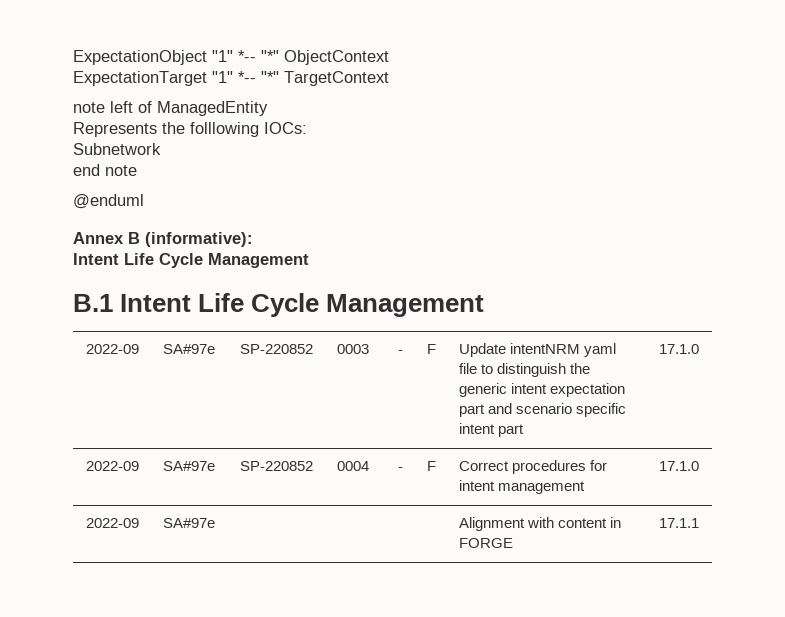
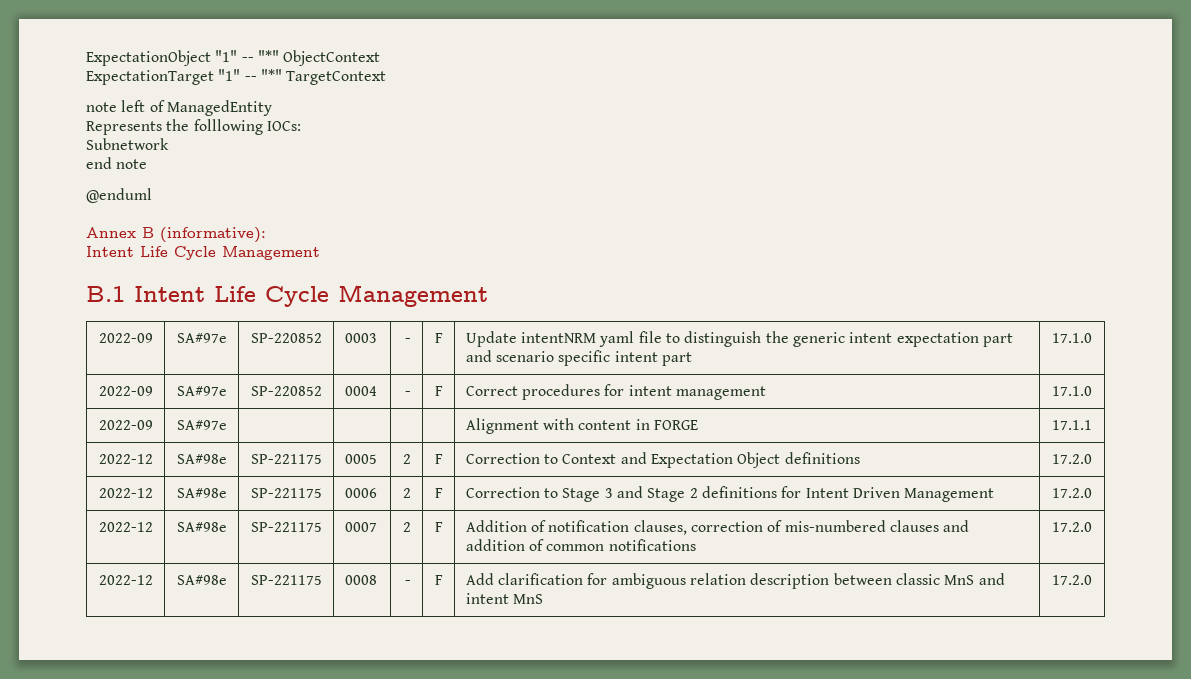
[238,50,256,62] *-- -> [241,57,254,62] --
[238,71,256,83] *-- -> [244,76,257,81] --
(699, 523) none -> [98,454,153,464] [176,454,227,464] [250,454,322,464] [344,454,377,464] [403,454,412,464] [434,454,443,464] [465,452,860,468] [1052,454,1092,464] [98,488,153,498] [176,488,227,498] [250,488,322,498] [344,488,377,498] [403,488,412,498] [434,488,443,498] [465,486,995,502] [1052,488,1092,498] [98,522,153,532] [176,522,227,532] [250,522,322,532] [344,522,377,532] [403,522,412,532] [434,522,443,532] [465,520,970,535] [465,539,696,551] [1052,522,1092,532] [98,575,153,585] [176,575,227,585] [250,575,322,585] [344,575,377,585] [405,580,412,585] [434,575,443,585] [465,573,1005,589] [465,593,543,604] [1052,575,1092,585] // 2022-12 | SA#98e | SP-221175 | 0005 | 2 | F | Correction to Context and Expectation Object definitions | 17.2.0 // 2022-12 | SA#98e | SP-221175 | 0006 | 2 | F | Correction to Stage 3 and Stage 2 definitions for Intent Driven Management | 17.2.0 // 2022-12 | SA#98e | SP-221175 | 0007 | 2 | F | Addition of notification clauses, correction of mis-numbered clauses and addition of common notifications | 17.2.0 // 2022-12 | SA#98e | SP-221175 | 0008 | - | F | Add clarification for ambiguous relation description between classic MnS and intent MnS | 17.2.0

